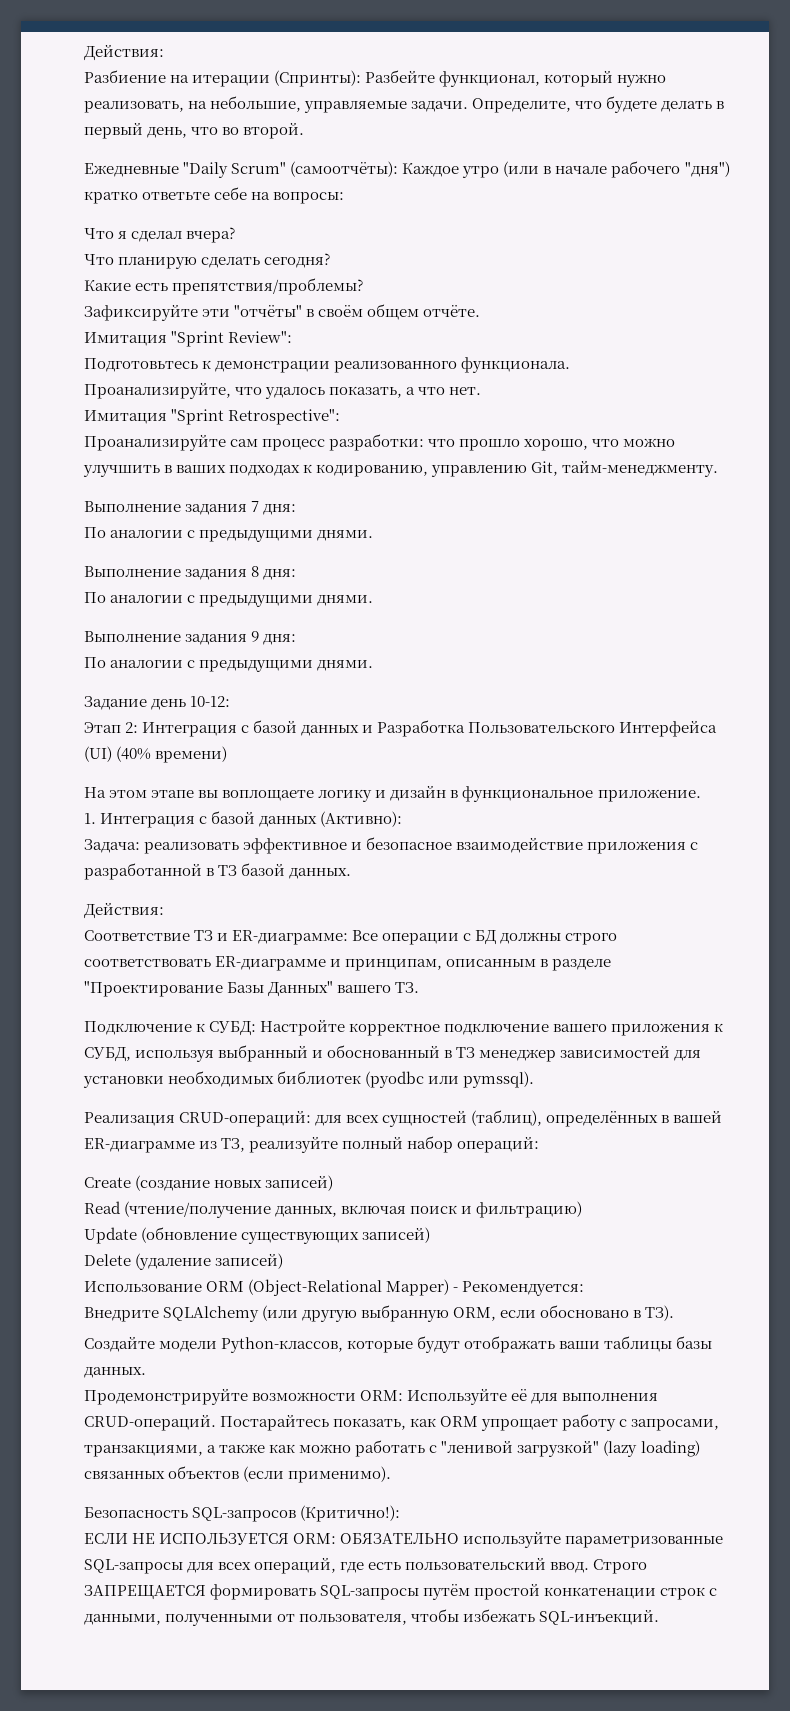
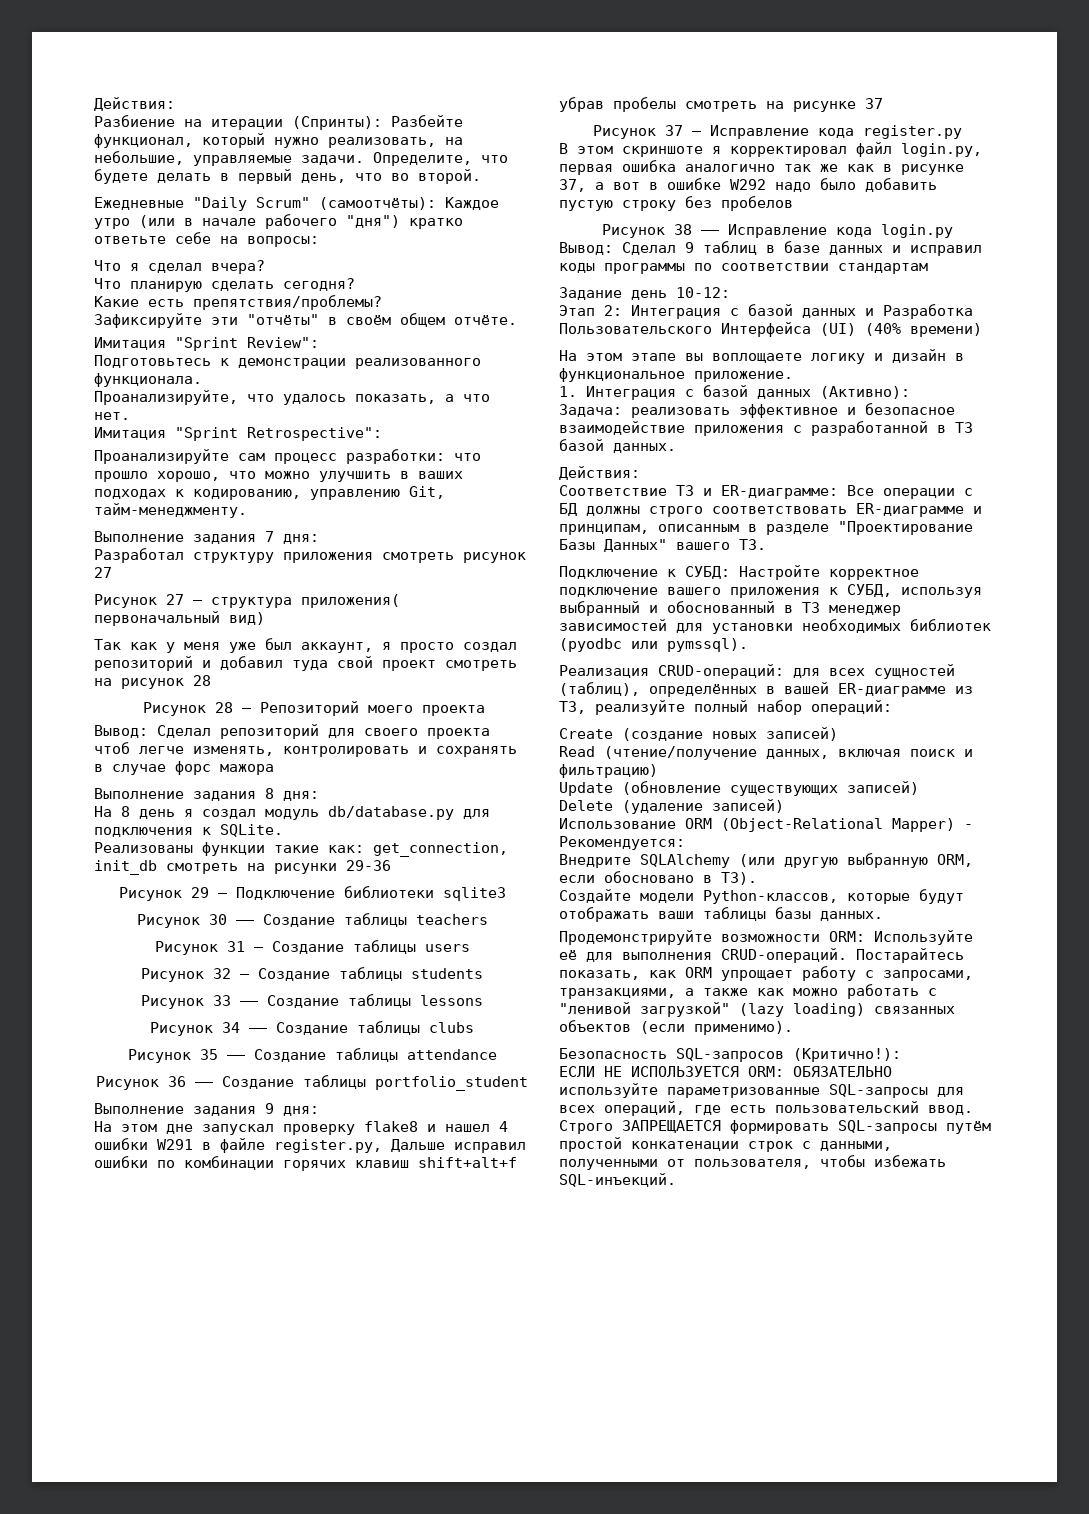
[84,527,374,542] [84,566,297,580] [84,592,374,607] [84,631,297,645] [84,657,374,672] По аналогии с предыдущими днями. // Выполнение задания 8 дня: // По аналогии с предыдущими днями. // Выполнение задания 9 дня: // По аналогии с предыдущими днями. -> [94,548,526,563] [94,567,112,578] [94,594,400,608] [94,611,265,626] [94,638,517,653] [94,656,517,671] [94,675,211,689] [142,701,485,716] [94,724,490,739] [94,742,517,757] [94,761,274,775] [94,788,319,801] [94,806,490,820] [94,824,283,837] [94,842,508,857] [94,860,391,875] [118,886,506,901] [136,913,488,928] [154,940,470,955] [141,967,483,982] [141,994,483,1009] [150,1021,474,1036] [127,1048,497,1063] [96,1075,528,1091] [94,1103,319,1116] [94,1121,508,1135] [94,1138,526,1153] [94,1156,517,1171] [559,97,883,112] [592,125,962,139] [559,142,982,157] [559,160,964,175] [559,178,937,192] [559,196,793,211] [601,224,953,238] [559,241,982,256] [559,263,928,274] Разработал структуру приложения смотреть рисунок 27 // Рисунок 27 — структура приложения( первоначальный вид) // Так как у меня уже был аккаунт, я просто создал репозиторий и добавил туда свой проект смотреть на рисунок 28 // Рисунок 28 — Репозиторий моего проекта // Вывод: Сделал репозиторий для своего проекта чтоб легче изменять, контролировать и сохранять в случае форс мажора // Выполнение задания 8 дня: // На 8 день я создал модуль db/database.py для подключения к SQLite. // Реализованы функции такие как: get_connection, init_db смотреть на рисунки 29-36 // Рисунок 29 — Подключение библиотеки sqlite3 // Рисунок 30 –– Создание таблицы teachers // Рисунок 31 — Создание таблицы users // Рисунок 32 — Создание таблицы students // Рисунок 33 –– Создание таблицы lessons // Рисунок 34 –– Создание таблицы clubs // Рисунок 35 –– Создание таблицы attendance // Рисунок 36 –– Создание таблицы portfolio_student // Выполнение задания 9 дня: // На этом дне запускал проверку flake8 и нашел 4 ошибки W291 в файле register.py, Дальше исправил ошибки по комбинации горячих клавиш shift+alt+f убрав пробелы смотреть на рисунке 37 // Рисунок 37 — Исправление кода register.py // В этом скриншоте я корректировал файл login.py, первая ошибка аналогично так же как в рисунке 37, а вот в ошибке W292 надо было добавить пустую строку без пробелов // Рисунок 38 –– Исправление кода login.py // Вывод: Сделал 9 таблиц в базе данных и исправил коды программы по соответствии стандартам

